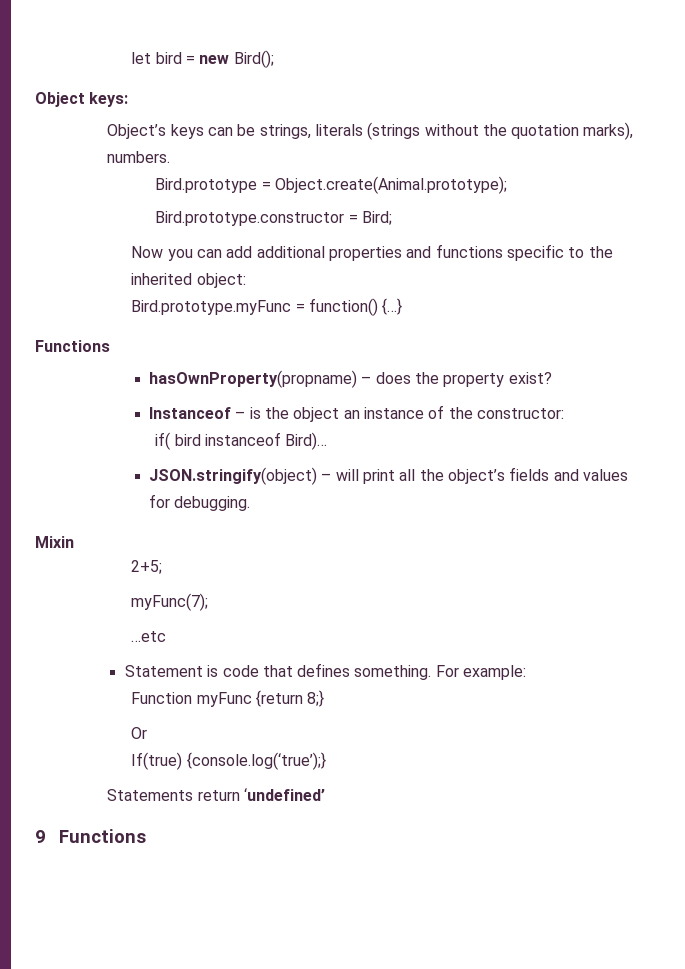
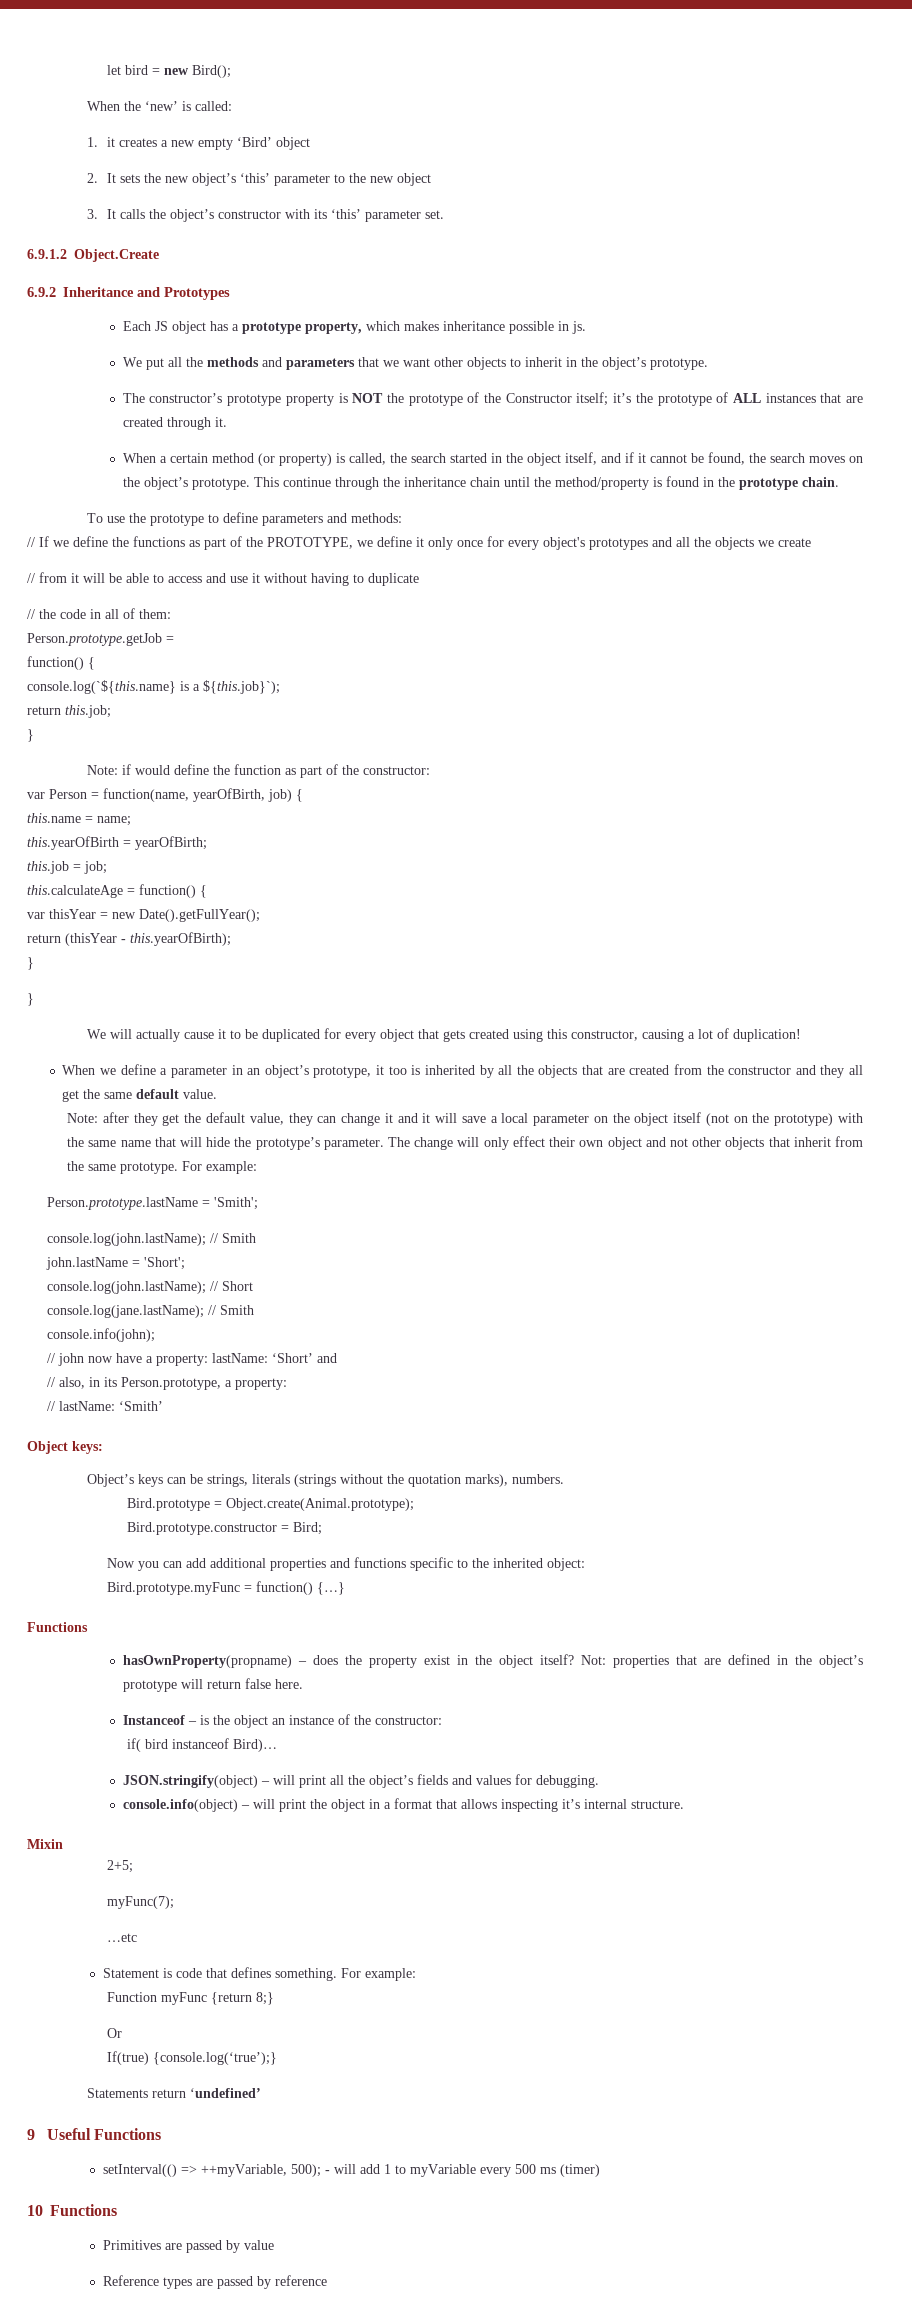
(274, 59) none -> [87,101,233,111] [87,137,311,150] [87,173,432,186] [87,209,445,222] [27,249,159,262] [27,287,230,300] [122,321,586,334] [122,357,708,370] [122,392,863,406] [122,417,227,430] [122,452,864,466] [122,476,839,490] [87,512,403,526] [27,536,811,550] [27,572,419,586] [27,608,171,619] [27,633,174,646] [27,656,95,670] [27,680,280,694] [27,705,111,718] [27,729,34,742] [87,764,431,778] [27,788,303,802] [27,813,131,826] [27,836,207,850] [27,861,107,874] [27,884,207,898] [27,909,260,922] [27,932,231,946] [27,957,34,970] [27,993,34,1006] [87,1028,802,1042] [62,1064,863,1078] [62,1089,218,1102] [67,1112,863,1126] [67,1136,864,1150] [67,1161,258,1174] [47,1197,259,1210] [47,1233,257,1246] [46,1257,186,1270] [47,1281,254,1294] [47,1305,255,1318] [47,1328,156,1342] [47,1353,338,1366] [47,1377,288,1390] [47,1401,164,1411] // When the ‘new’ is called: // 1. it creates a new empty ‘Bird’ object // 2. It sets the new object’s ‘this’ parameter to the new object // 3. It calls the object’s constructor with its ‘this’ parameter set. // 6.9.1.2 Object.Create // 6.9.2 Inheritance and Prototypes // Each JS object has a prototype property, which makes inheritance possible in js. // We put all the methods and parameters that we want other objects to inherit in the object’s prototype. // The constructor’s prototype property is NOT the prototype of the Constructor itself; it’s the prototype of ALL instances that are created through it. // When a certain method (or property) is called, the search started in the object itself, and if it cannot be found, the search moves on the object’s prototype. This continue through the inheritance chain until the method/property is found in the prototype chain. // To use the prototype to define parameters and methods: // // If we define the functions as part of the PROTOTYPE, we define it only once for every object's prototypes and all the objects we create // // from it will be able to access and use it without having to duplicate // // the code in all of them: // Person.prototype.getJob = // function() { // console.log(`${this.name} is a ${this.job}`); // return this.job; // } // Note: if would define the function as part of the constructor: // var Person = function(name, yearOfBirth, job) { // this.name = name; // this.yearOfBirth = yearOfBirth; // this.job = job; // this.calculateAge = function() { // var thisYear = new Date().getFullYear(); // return (thisYear - this.yearOfBirth); // } // } // We will actually cause it to be duplicated for every object that gets created using this constructor, causing a lot of duplication! // When we define a parameter in an object’s prototype, it too is inherited by all the objects that are created from the constructor and they all get the same default value. // Note: after they get the default value, they can change it and it will save a local parameter on the object itself (not on the prototype) with the same name that will hide the prototype’s parameter. The change will only effect their own object and not other objects that inherit from the same prototype. For example: // Person.prototype.lastName = 'Smith'; // console.log(john.lastName); // Smith // john.lastName = 'Short'; // console.log(john.lastName); // Short // console.log(jane.lastName); // Smith // console.info(john); // // john now have a property: lastName: ‘Short’ and // // also, in its Person.prototype, a property: // // lastName: ‘Smith’
[508,372,552,384] exist? -> [423,1654,863,1668] [122,1678,303,1692] exist in the object itself? Not: properties that are defined in the object’s prototype will return false here.
(251, 503) none -> [122,1798,684,1812] // console.info(object) – will print the object in a format that allows inspecting it’s internal structure.
[59,829,147,843] Functions -> [47,2128,162,2140] [102,2164,600,2177] [27,2204,117,2216] [102,2240,274,2253] [102,2275,327,2289] Useful Functions // setInterval(() => ++myVariable, 500); - will add 1 to myVariable every 500 ms (timer) // 10 Functions // Primitives are passed by value // Reference types are passed by reference

